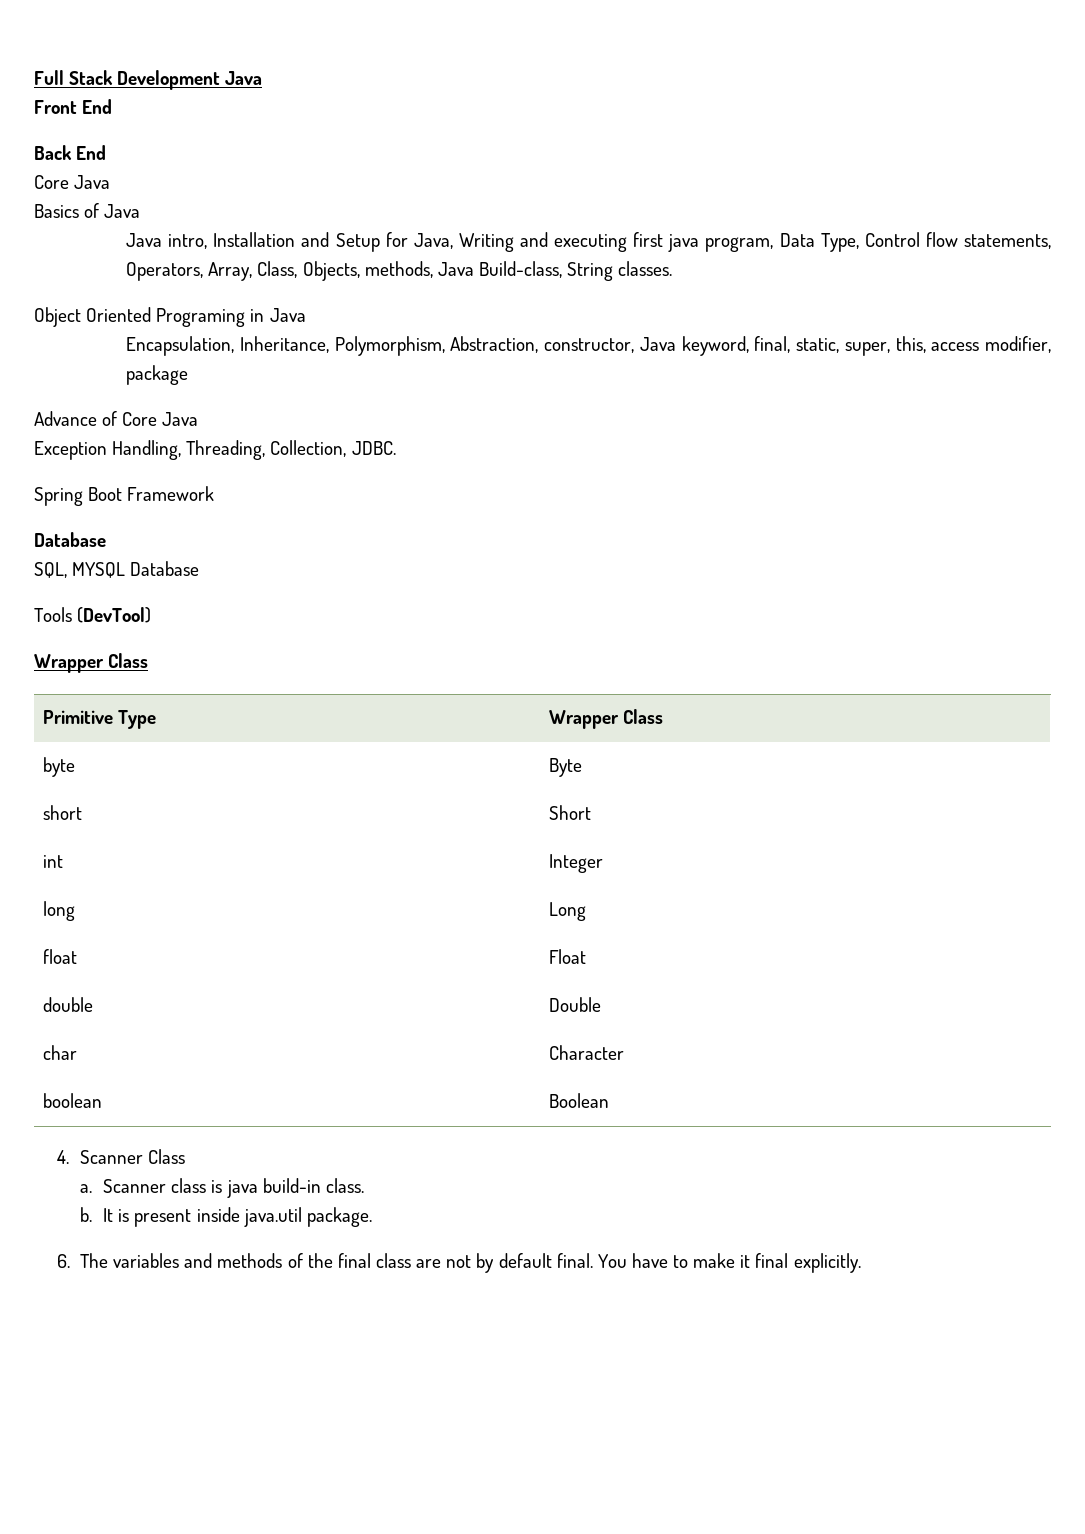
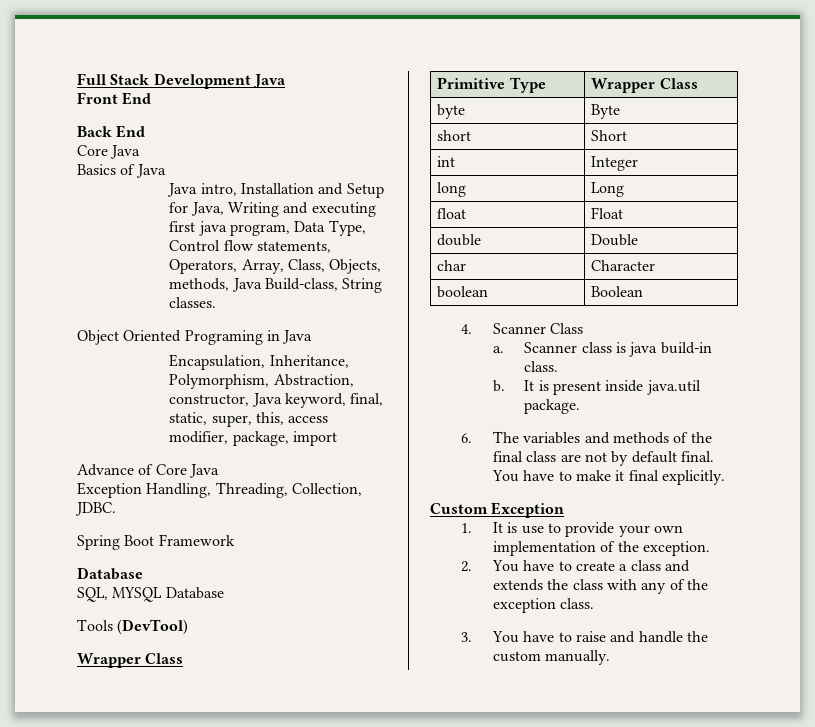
[126,365,189,385] package -> [232,431,338,446] package, import
(861, 1263) none -> [430,502,565,518] [461,522,683,537] [492,541,710,556] [461,560,690,572] [492,579,708,594] [492,598,595,613] [461,631,708,643] [492,650,611,665] // Custom Exception // 1. It is use to provide your own implementation of the exception. // 2. You have to create a class and extends the class with any of the exception class. // 3. You have to raise and handle the custom manually.

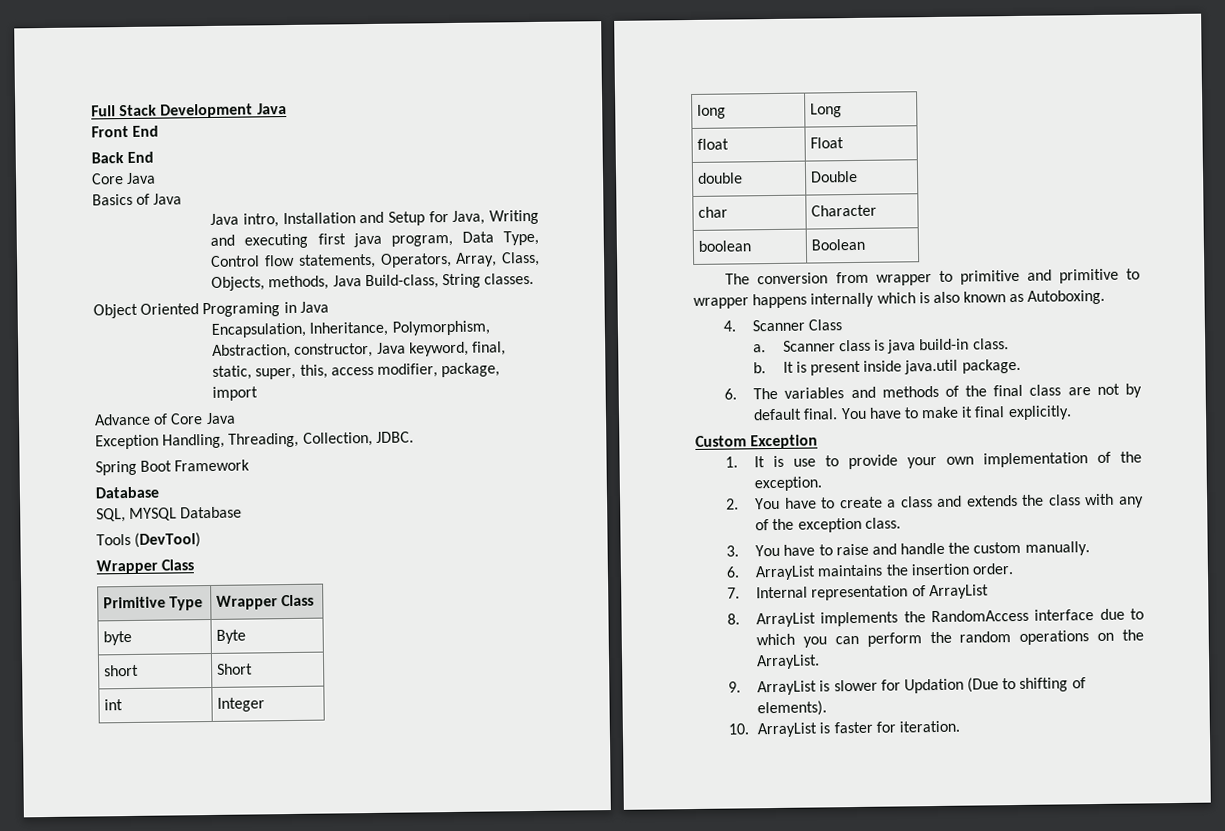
(644, 291) none -> [725,268,1140,286] [693,289,1106,309] // The conversion from wrapper to primitive and primitive to wrapper happens internally which is also known as Autoboxing.
(611, 657) none -> [725,563,1013,581] [726,584,989,601] [726,608,1144,628] [756,629,1144,648] [756,654,821,670] [727,677,1086,696] [757,700,828,717] [727,720,960,738] // 6. ArrayList maintains the insertion order. // 7. Internal representation of ArrayList // 8. ArrayList implements the RandomAccess interface due to which you can perform the random operations on the ArrayList. // 9. ArrayList is slower for Updation (Due to shifting of elements). // 10. ArrayList is faster for iteration.

